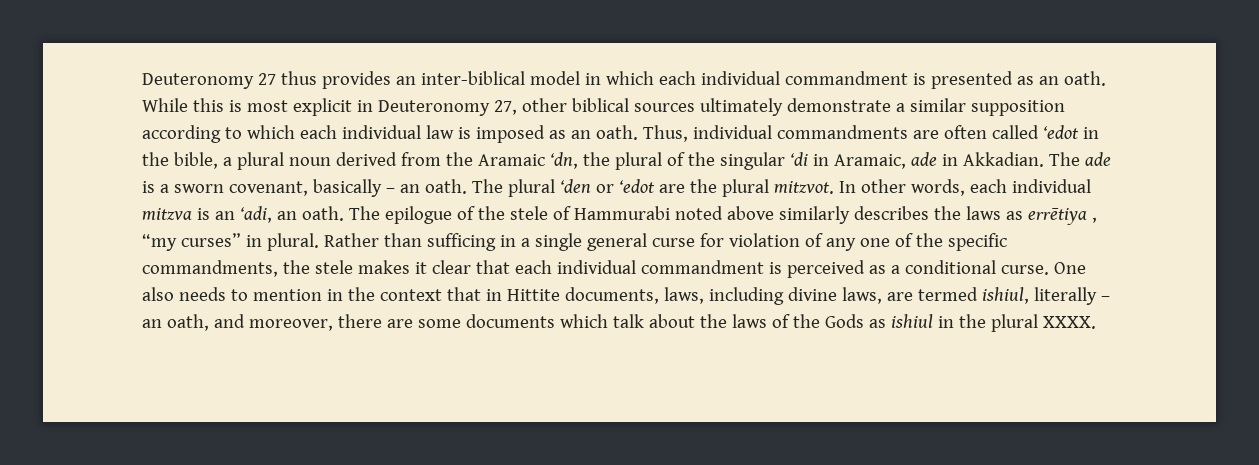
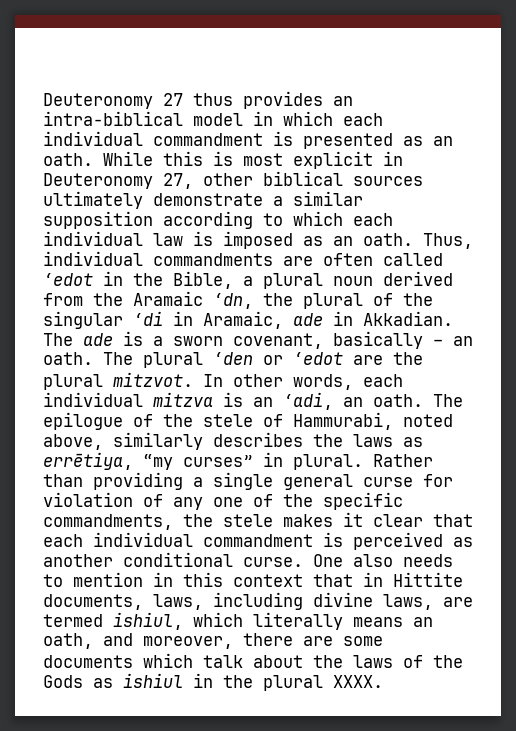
[420,71,525,85] inter-biblical -> [43,111,183,126] intra-biblical
[173,152,218,169] bible, -> [173,271,233,289] Bible,
[573,206,774,220] Hammurabi noted above -> [293,412,453,430] [43,434,103,450] Hammurabi, noted above,
[1027,208,1097,225] errētiya , -> [43,452,133,470] errētiya,
[426,233,516,251] sufficing in -> [93,472,183,490] providing
[890,265,900,274] a -> [43,554,113,567] another
[347,287,375,301] the -> [183,572,223,587] this
[1033,287,1110,305] literally – -> [193,612,403,630] which literally means

